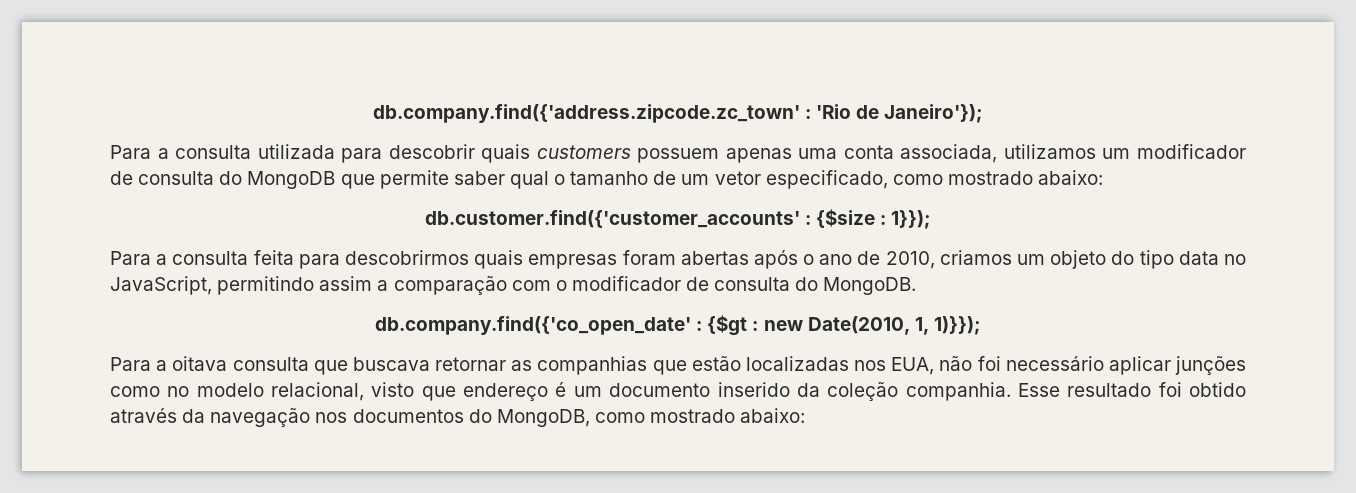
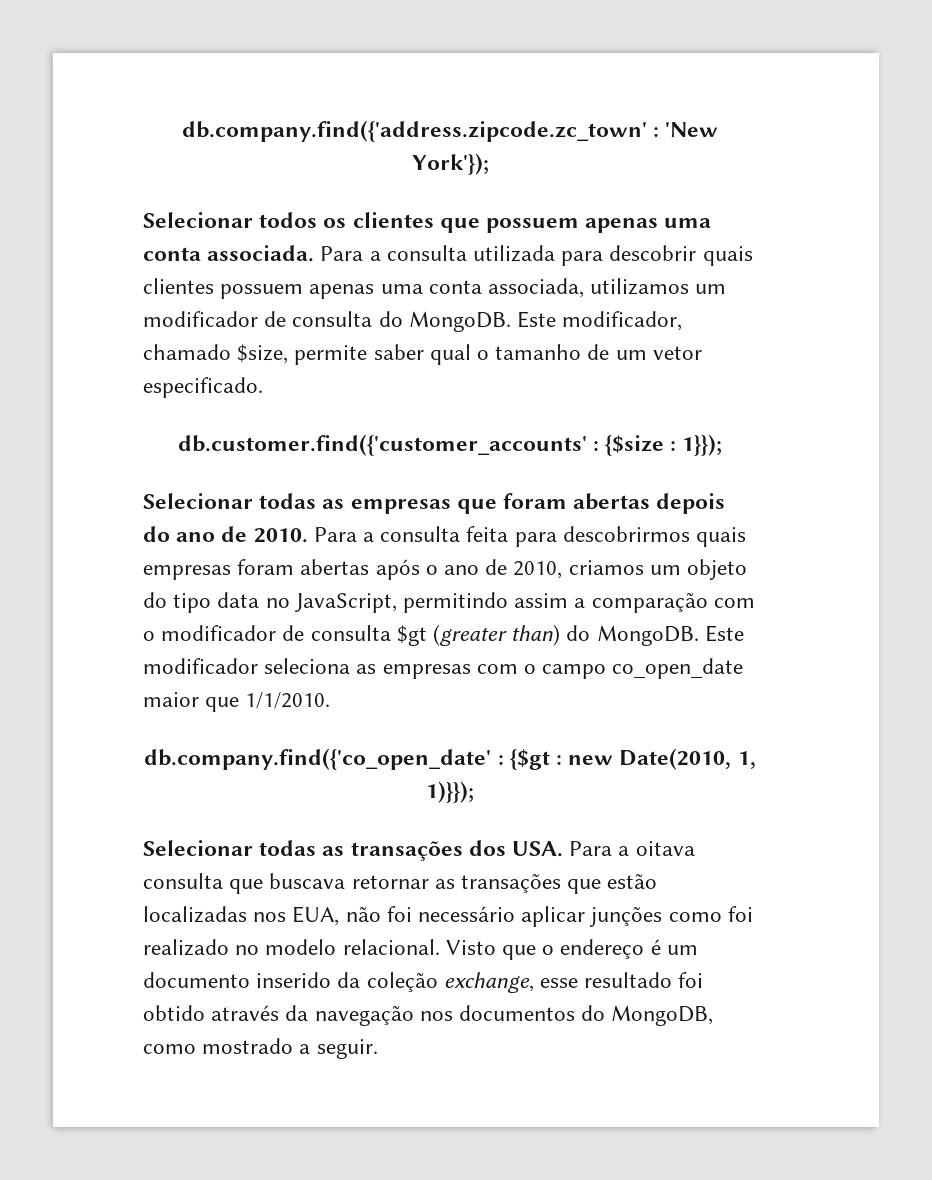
[816,104,984,123] 'Rio de Janeiro'}); // -> [665,122,719,137] [411,153,489,175] [143,212,712,233] [143,245,315,262] 'New York'}); // Selecionar todos os clientes que possuem apenas uma conta associada.
[536,145,631,159] customers -> [143,278,214,294] clientes
[247,171,375,189] MongoDB que -> [408,311,683,332] [143,344,289,364] MongoDB. Este modificador, chamado $size,
[765,170,1104,189] especificado, como mostrado abaixo: -> [143,377,263,398] especificado.
(932, 219) none -> [143,493,726,514] [143,526,308,543] Selecionar todas as empresas que foram abertas depois do ano de 2010.
[795,277,917,295] do MongoDB. -> [396,624,744,646] [143,658,744,679] [143,692,331,712] $gt (greater than) do MongoDB. Este modificador seleciona as empresas com o campo co_open_date maior que 1/1/2010.
(981, 325) none -> [143,840,564,861] Selecionar todas as transações dos USA.
[537,356,648,375] companhias -> [461,873,562,893] transações
[167,382,456,401] no modelo relacional, visto que -> [727,906,753,922] [143,939,555,960] foi realizado no modelo relacional. Visto que o
[905,382,1060,401] companhia. Esse -> [443,972,579,993] exchange, esse
[740,408,806,423] abaixo: -> [299,1039,378,1059] a seguir.

